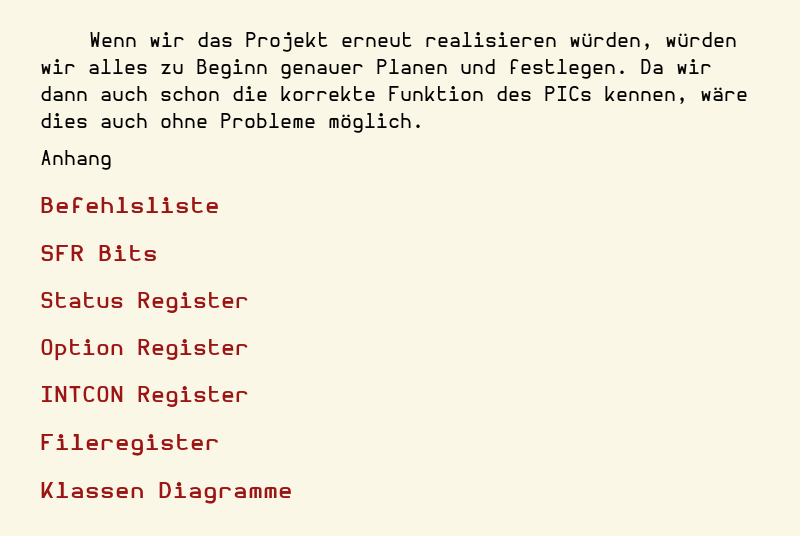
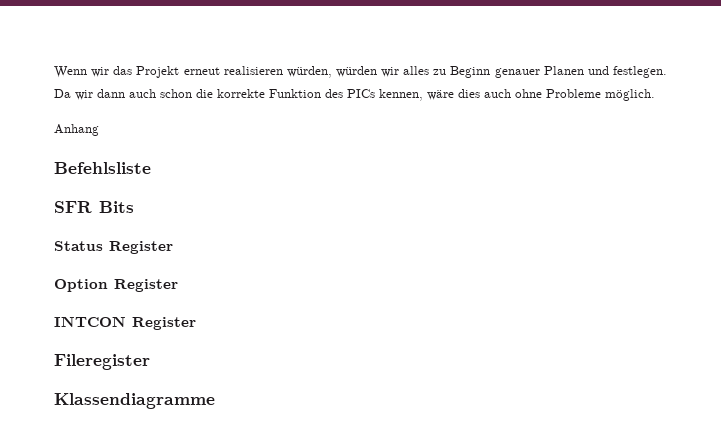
[40,482,293,504] Klassen Diagramme -> [54,393,215,409] Klassendiagramme

